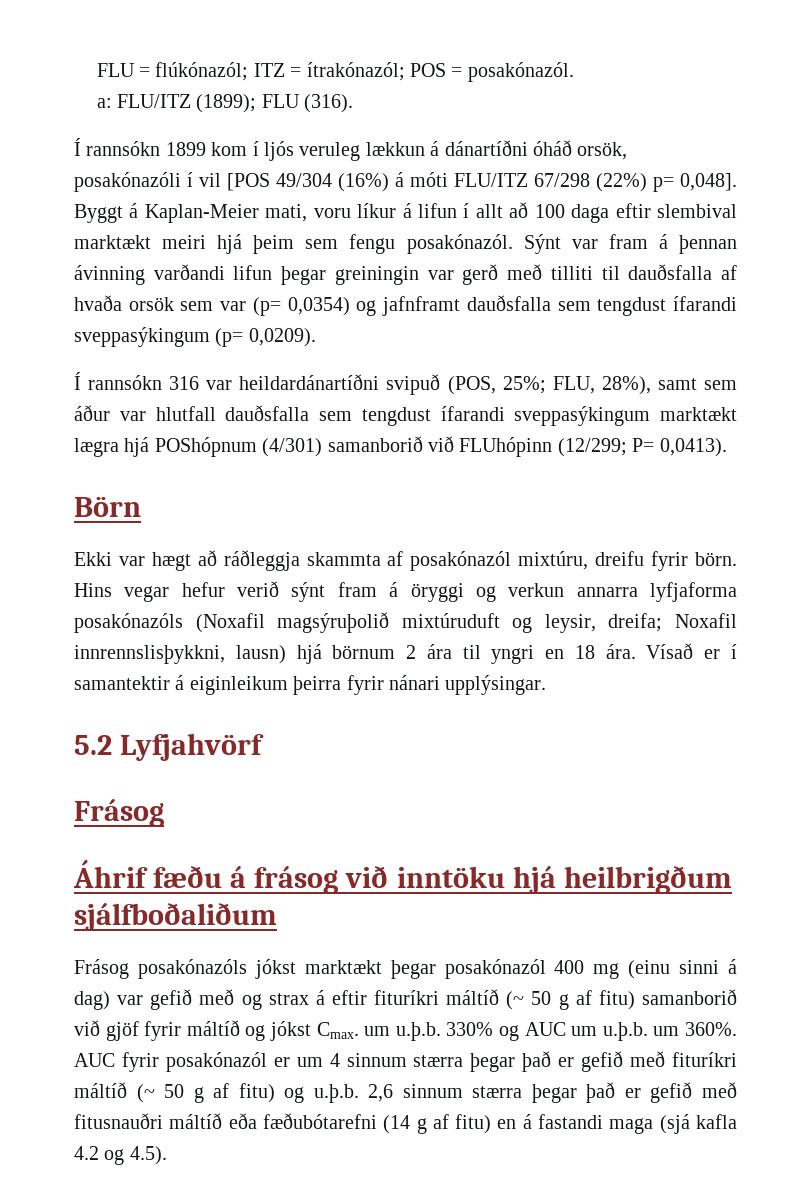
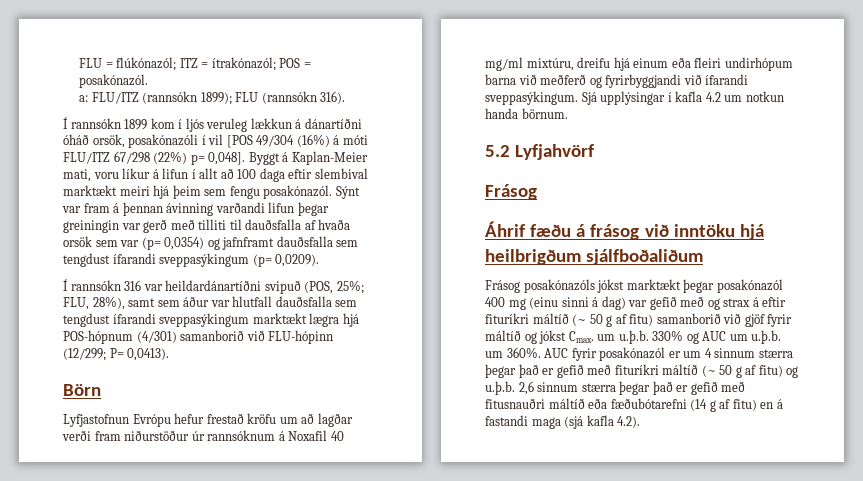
[196,94,354,113] (1899); FLU (316). -> [142,91,346,105] (rannsókn 1899); FLU (rannsókn 316).
[154,437,257,457] POShópnum -> [63,330,133,344] POS-hópnum
[459,437,553,457] FLUhópinn -> [268,330,334,344] FLU-hópinn
[74,550,737,571] [74,581,738,602] [74,612,737,633] [74,643,737,664] [74,675,547,695] Ekki var hægt að ráðleggja skammta af posakónazól mixtúru, dreifu fyrir börn. Hins vegar hefur verið sýnt fram á öryggi og verkun annarra lyfjaforma posakónazóls (Noxafil magsýruþolið mixtúruduft og leysir, dreifa; Noxafil innrennslisþykkni, lausn) hjá börnum 2 ára til yngri en 18 ára. Vísað er í samantektir á eiginleikum þeirra fyrir nánari upplýsingar. -> [63,413,353,427] [62,430,344,441] [485,57,793,71] [485,74,749,88] [485,91,784,105] [485,108,568,119] Lyfjastofnun Evrópu hefur frestað kröfu um að lagðar verði fram niðurstöður úr rannsóknum á Noxafil 40 mg/ml mixtúru, dreifu hjá einum eða fleiri undirhópum barna við meðferð og fyrirbyggjandi við ífarandi sveppasýkingum. Sjá upplýsingar í kafla 4.2 um notkun handa börnum.
[74,1146,167,1165] 4.2 og 4.5). -> [617,416,641,428] 4.2).

